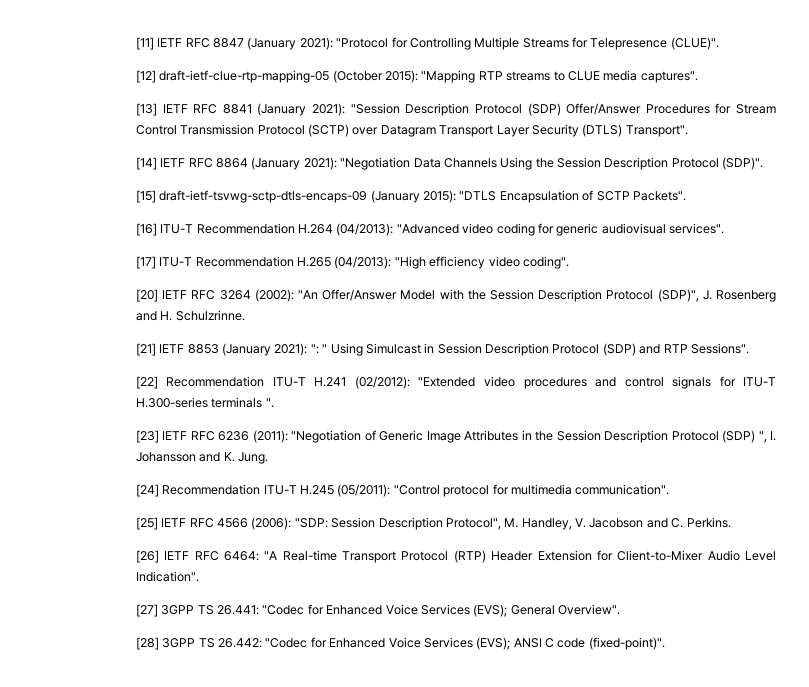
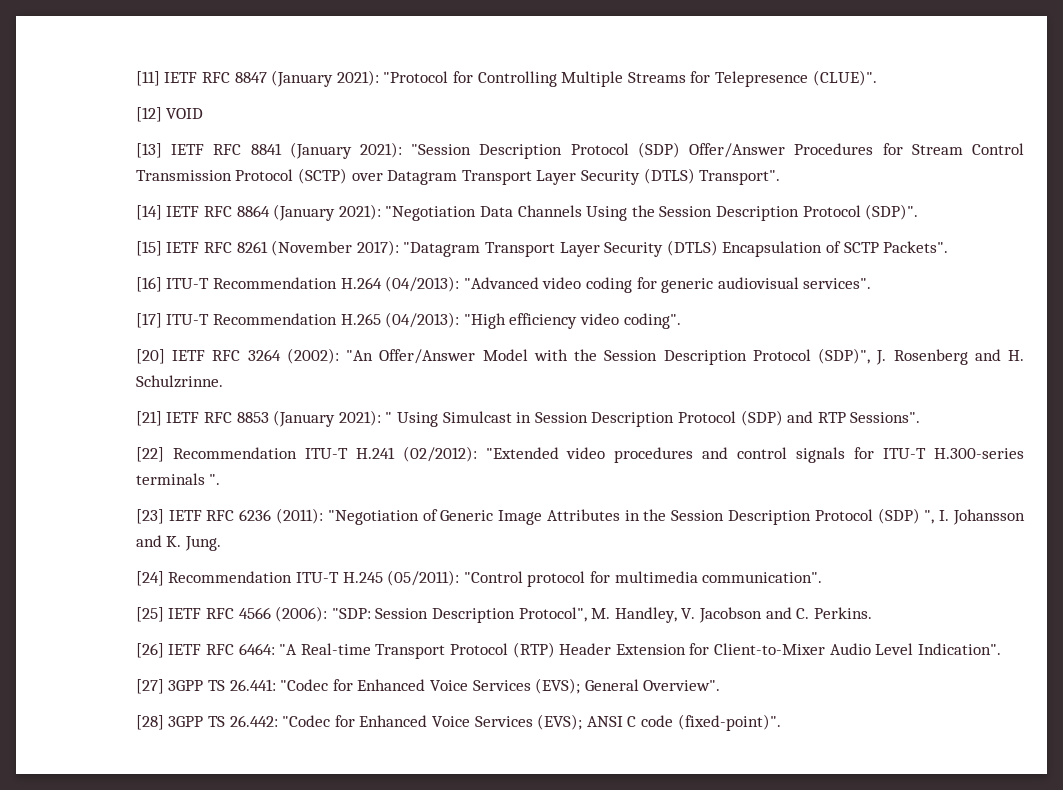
[159,70,698,83] draft-ietf-clue-rtp-mapping-05 (October 2015): "Mapping RTP streams to CLUE media captures". -> [166,108,204,119] VOID
[159,190,497,203] draft-ietf-tsvwg-sctp-dtls-encaps-09 (January 2015): "DTLS -> [166,240,718,257] IETF RFC 8261 (November 2017): "Datagram Transport Layer Security (DTLS)
(185, 348) none -> [204,412,233,423] RFC
[310,344,319,354] ": -> (381, 418) none

